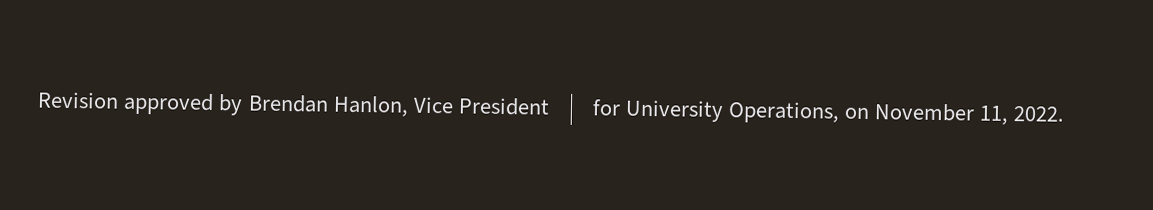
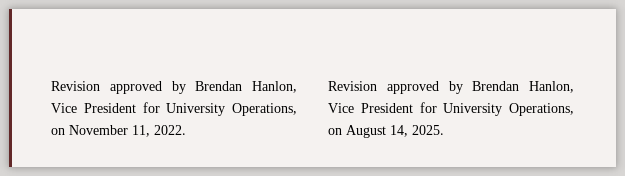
(1066, 114) none -> [328,81,574,94] [328,102,574,116] [328,125,444,138] // Revision approved by Brendan Hanlon, Vice President for University Operations, on August 14, 2025.

